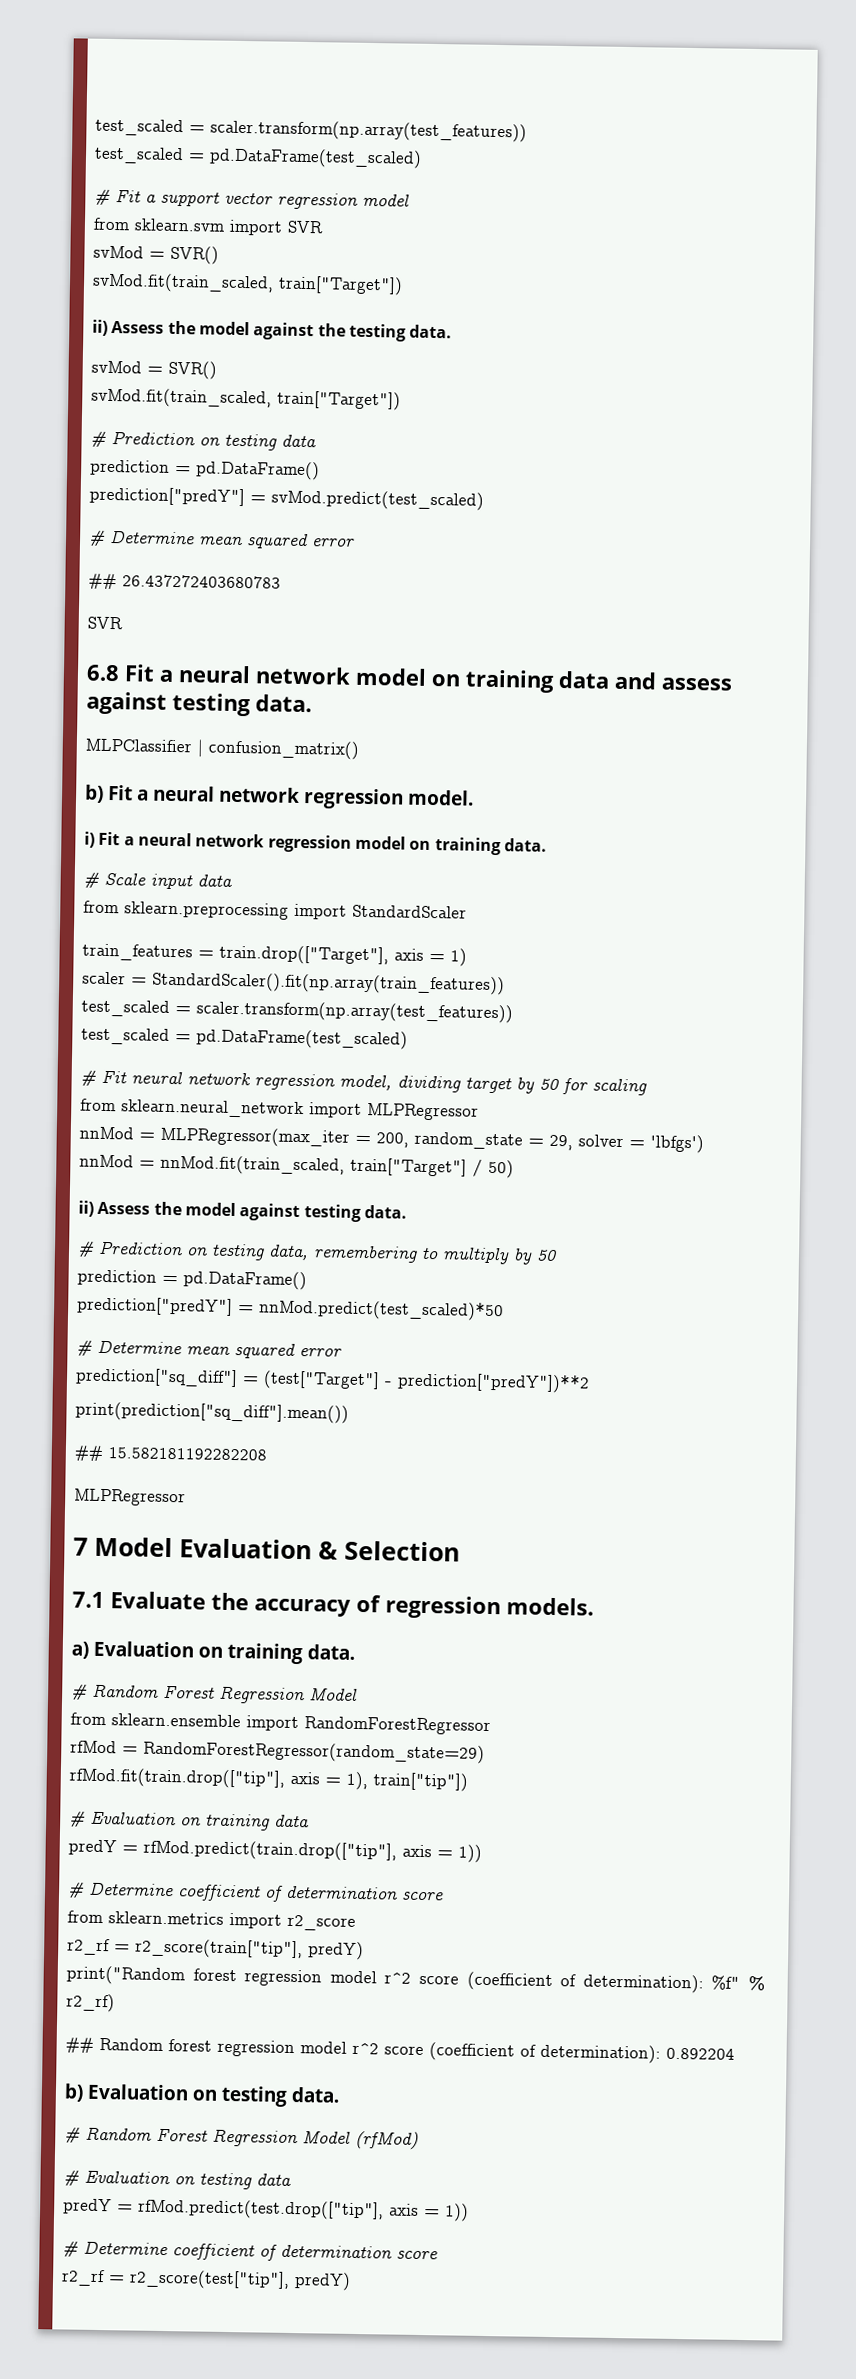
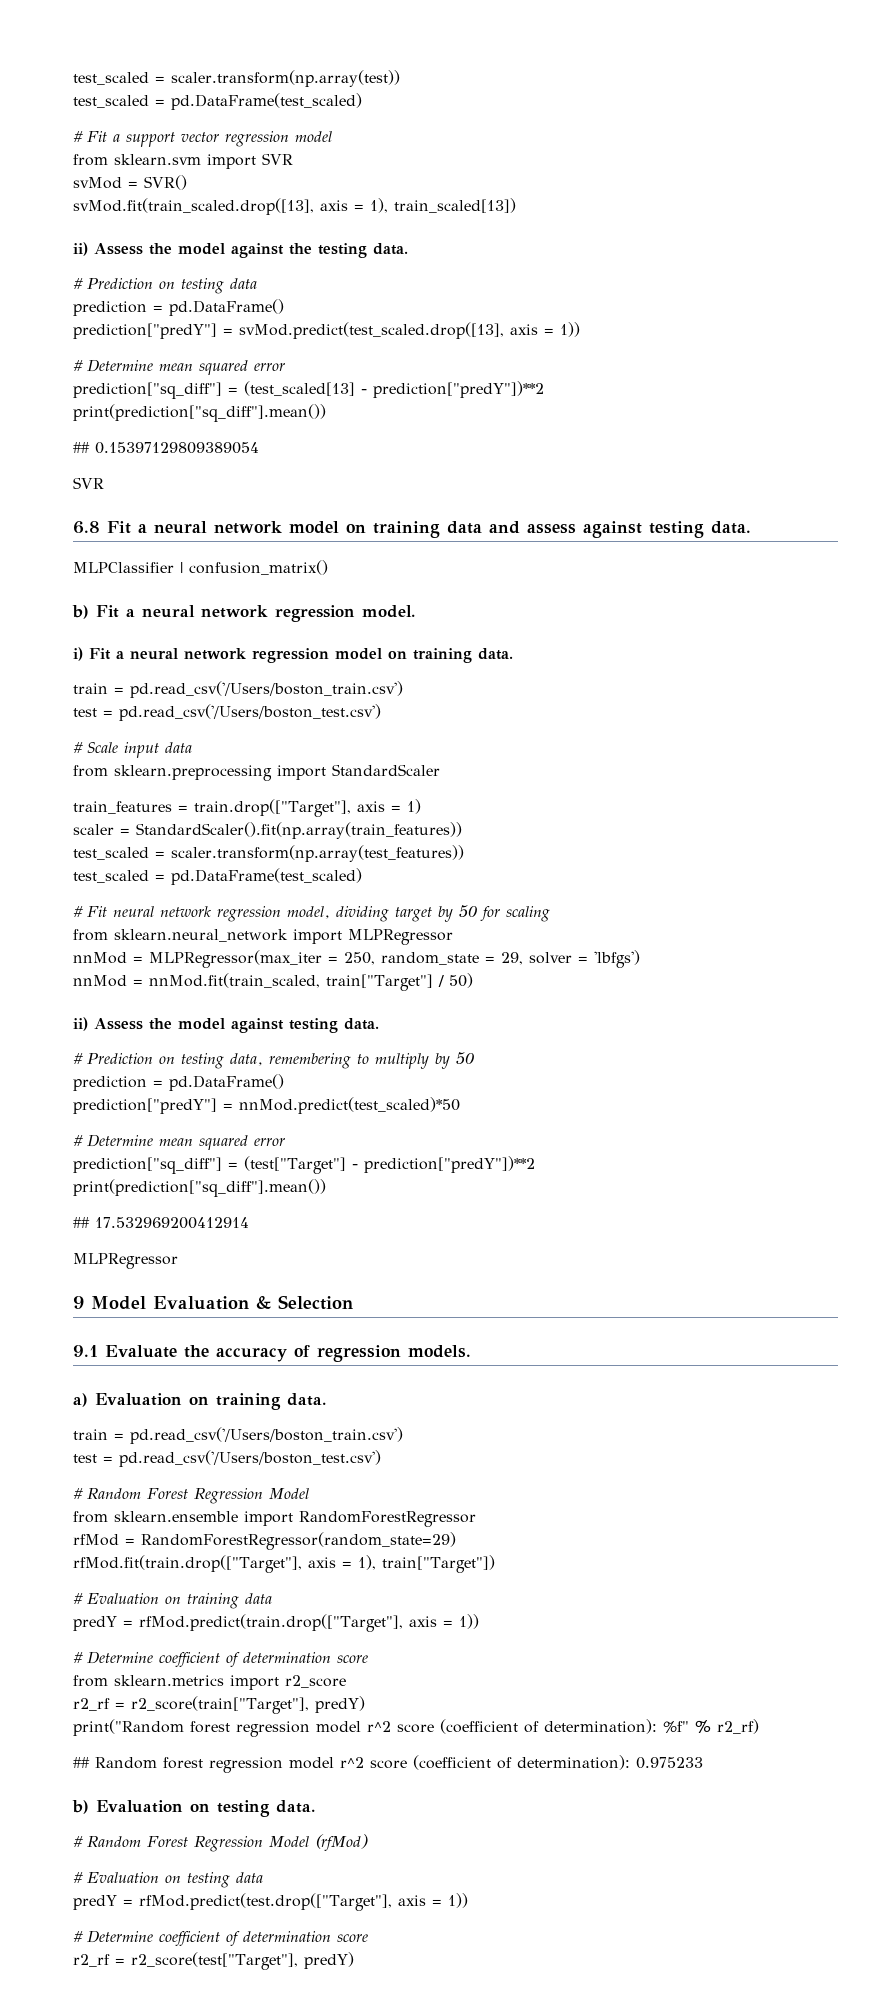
[95,118,527,143] test_scaled = scaler.transform(np.array(test_features)) -> [73,70,400,87] test_scaled = scaler.transform(np.array(test))
[92,272,403,296] svMod.fit(train_scaled, train["Target"]) -> [73,198,516,215] svMod.fit(train_scaled.drop([13], axis = 1), train_scaled[13])
[91,360,217,380] [91,387,401,411] // svMod = SVR() // svMod.fit(train_scaled, train["Target"]) -> (408, 249) none
[271,489,484,511] [88,529,355,550] [88,573,281,590] svMod.predict(test_scaled) // # Determine mean squared error // ## 26.437272403680783 -> [239,322,580,339] [73,359,285,375] [73,381,544,399] [73,404,326,422] [73,442,259,454] svMod.predict(test_scaled.drop([13], axis = 1)) // # Determine mean squared error // prediction["sq_diff"] = (test_scaled[13] - prediction["predY"])**2 // print(prediction["sq_diff"].mean()) // ## 0.15397129809389054
(547, 845) none -> [73,681,403,698] [73,704,381,721] // train = pd.read_csv('/Users/boston_train.csv') // test = pd.read_csv('/Users/boston_test.csv')
[376,1132,409,1148] 200, -> [344,952,375,965] 250,
[108,1447,267,1461] [74,1488,186,1507] [73,1537,88,1556] 15.582181192282208 // MLPRegressor // 7 -> [95,1217,249,1229] [73,1253,178,1269] [73,1296,84,1309] 17.532969200412914 // MLPRegressor // 9
[72,1591,105,1609] 7.1 -> [73,1345,98,1357] 9.1
(355, 1652) none -> [73,1427,403,1444] [73,1450,381,1467] // train = pd.read_csv('/Users/boston_train.csv') // test = pd.read_csv('/Users/boston_test.csv')
[69,1767,468,1792] rfMod.fit(train.drop(["tip"], axis = 1), train["tip"]) -> [73,1555,495,1573] rfMod.fit(train.drop(["Target"], axis = 1), train["Target"])
[143,1839,397,1862] rfMod.predict(train.drop(["tip"], -> [139,1614,403,1632] rfMod.predict(train.drop(["Target"],
[135,1938,303,1960] r2_score(train["tip"], -> [131,1696,309,1714] r2_score(train["Target"],
[666,2047,735,2060] 0.892204 -> [636,1757,703,1769] 0.975233
[138,2198,384,2221] rfMod.predict(test.drop(["tip"], -> [139,1893,392,1911] rfMod.predict(test.drop(["Target"],
[129,2269,290,2290] r2_score(test["tip"], -> [131,1952,298,1970] r2_score(test["Target"],

